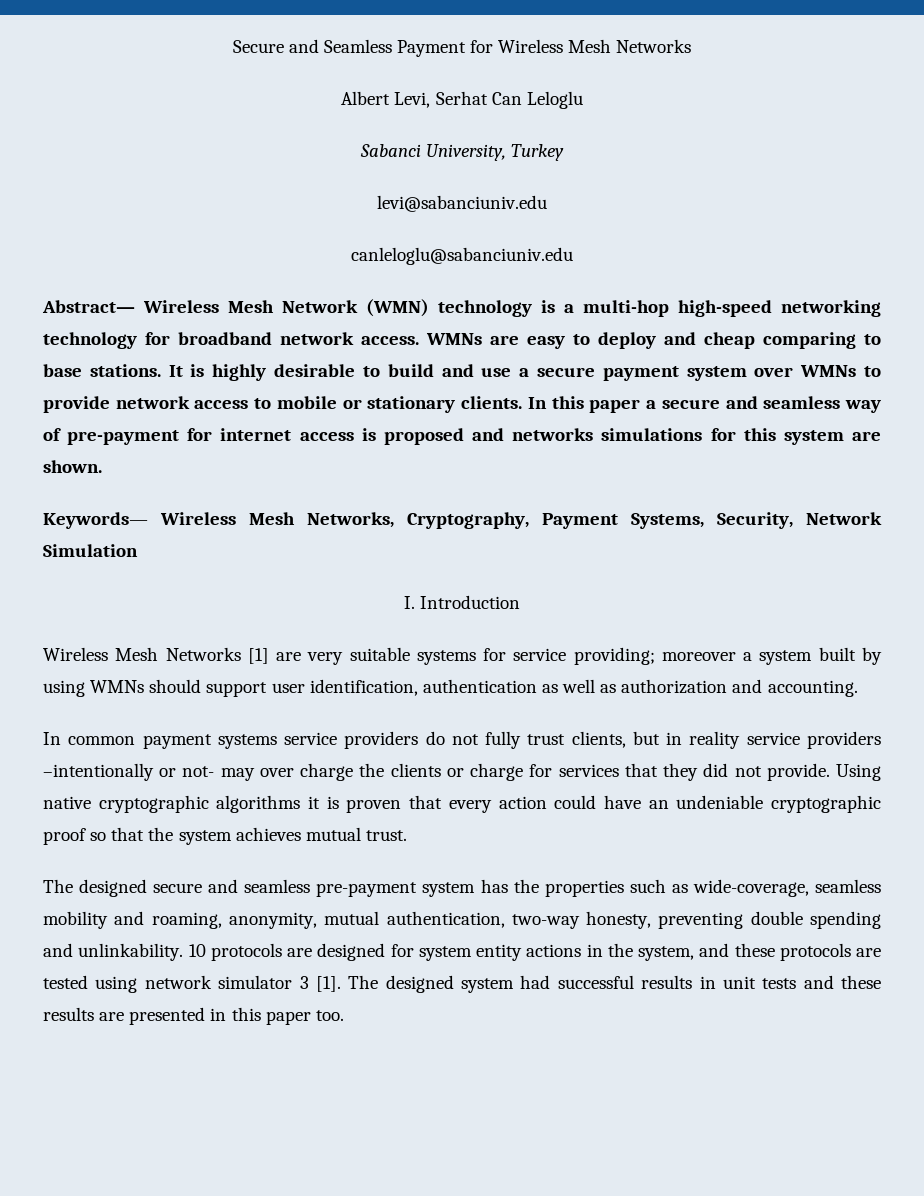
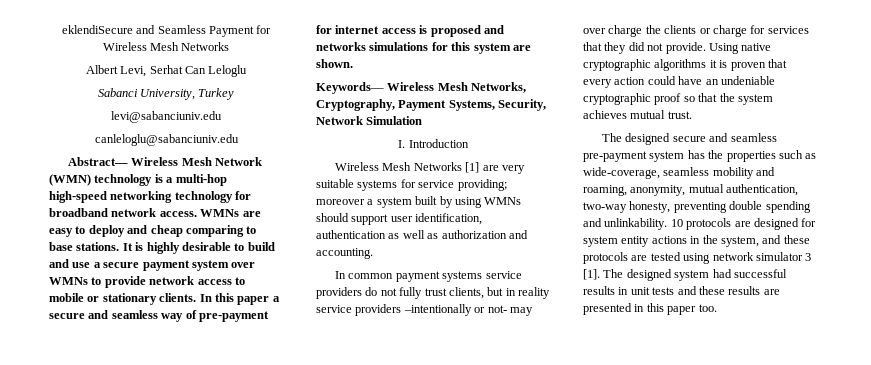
[232,40,284,53] Secure -> [61,25,133,34] eklendiSecure

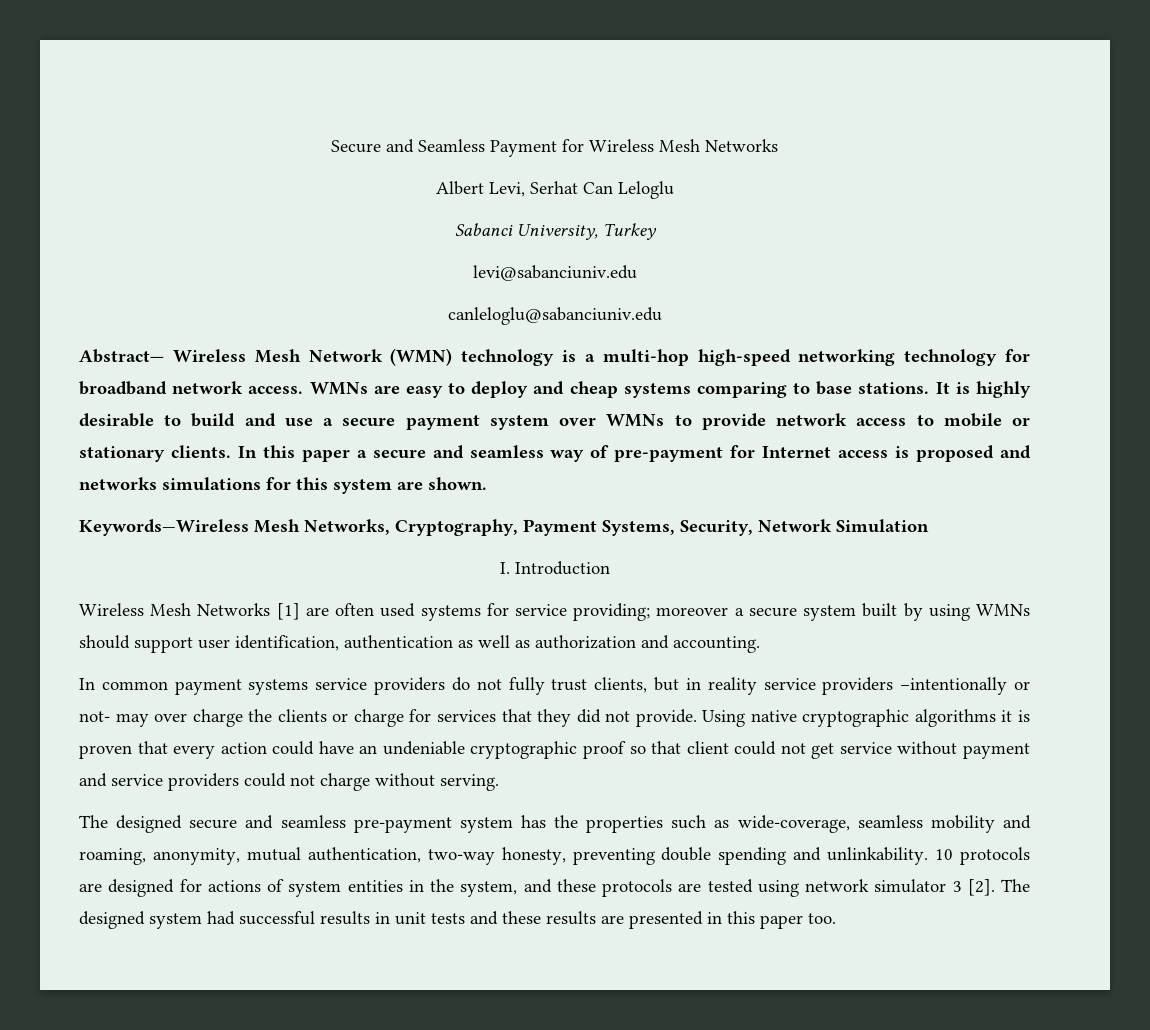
[61,25,133,34] eklendiSecure -> [331,140,381,153] Secure
(183, 231) none -> [623,383,691,398] systems
[335,25,380,34] internet -> [762,446,832,458] Internet
[316,82,435,94] Keywords— Wireless -> [79,519,249,536] Keywords—Wireless
[501,165,525,174] [316,179,354,188] very suitable -> [335,603,416,617] often used
(374, 202) none -> [748,607,797,617] secure
[719,93,773,105] [583,110,692,119] the system achieves mutual trust. -> [686,741,1030,759] [79,773,499,791] client could not get service without payment and service providers could not charge without serving.
[583,236,687,247] system entity actions -> [207,879,403,897] actions of system entities
[583,269,600,280] [1]. -> [967,879,995,896] [2].

